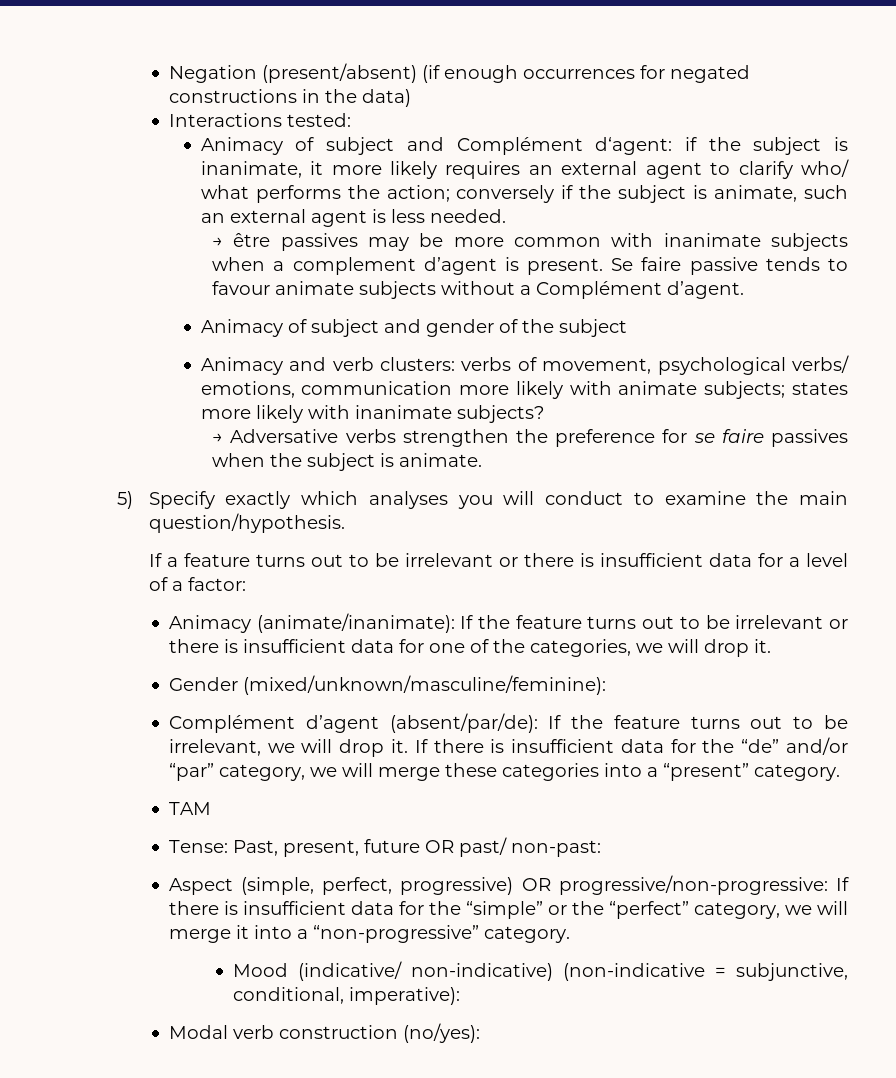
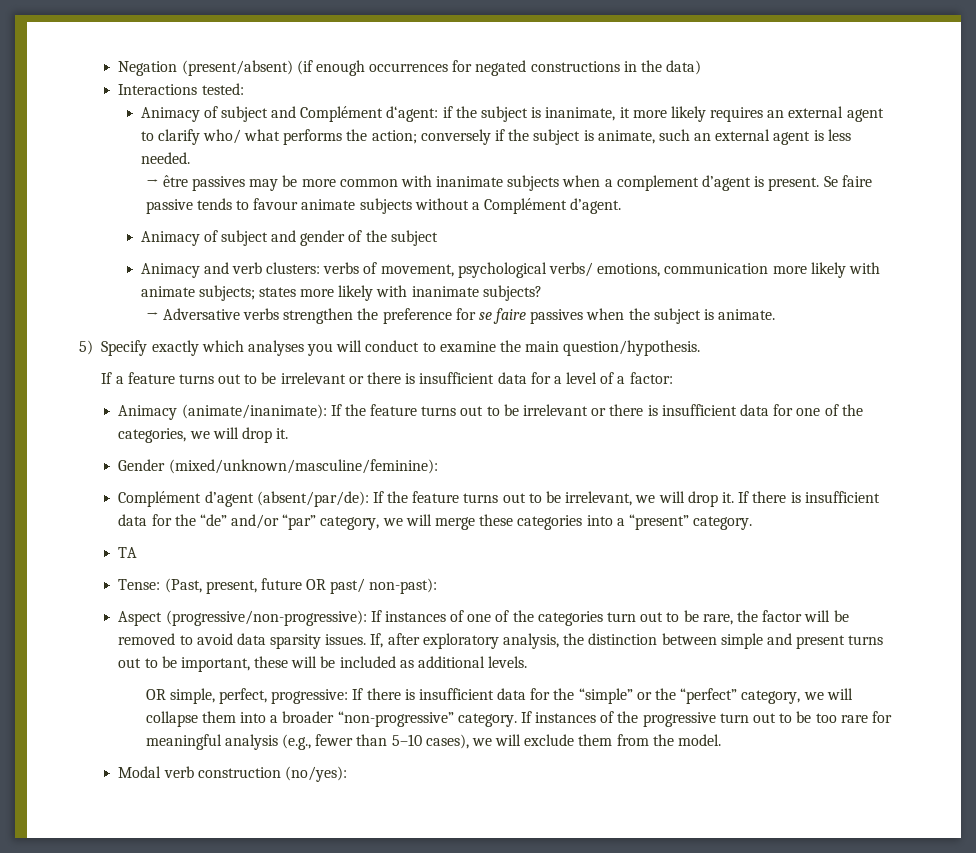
[168,802,211,815] TAM -> [118,547,138,558] TA
[232,840,278,856] Past, -> [164,578,202,593] (Past,
[510,840,601,857] non-past: -> [369,578,438,594] non-past):
[241,875,828,895] (simple, perfect, progressive) OR progressive/non-progressive: -> [165,610,849,626] [118,633,884,649] [118,656,528,672] [145,688,349,704] (progressive/non-progressive): If instances of one of the categories turn out to be rare, the factor will be removed to avoid data sparsity issues. If, after exploratory analysis, the distinction between simple and present turns out to be important, these will be included as additional levels. // OR simple, perfect, progressive:
[168,925,308,943] merge it into a -> [145,711,335,727] collapse them into a broader
[232,961,848,981] [232,987,460,1005] // Mood (indicative/ non-indicative) (non-indicative = subjunctive, conditional, imperative): -> [520,711,892,727] [145,734,722,750] If instances of the progressive turn out to be too rare for meaningful analysis (e.g., fewer than 5–10 cases), we will exclude them from the model.

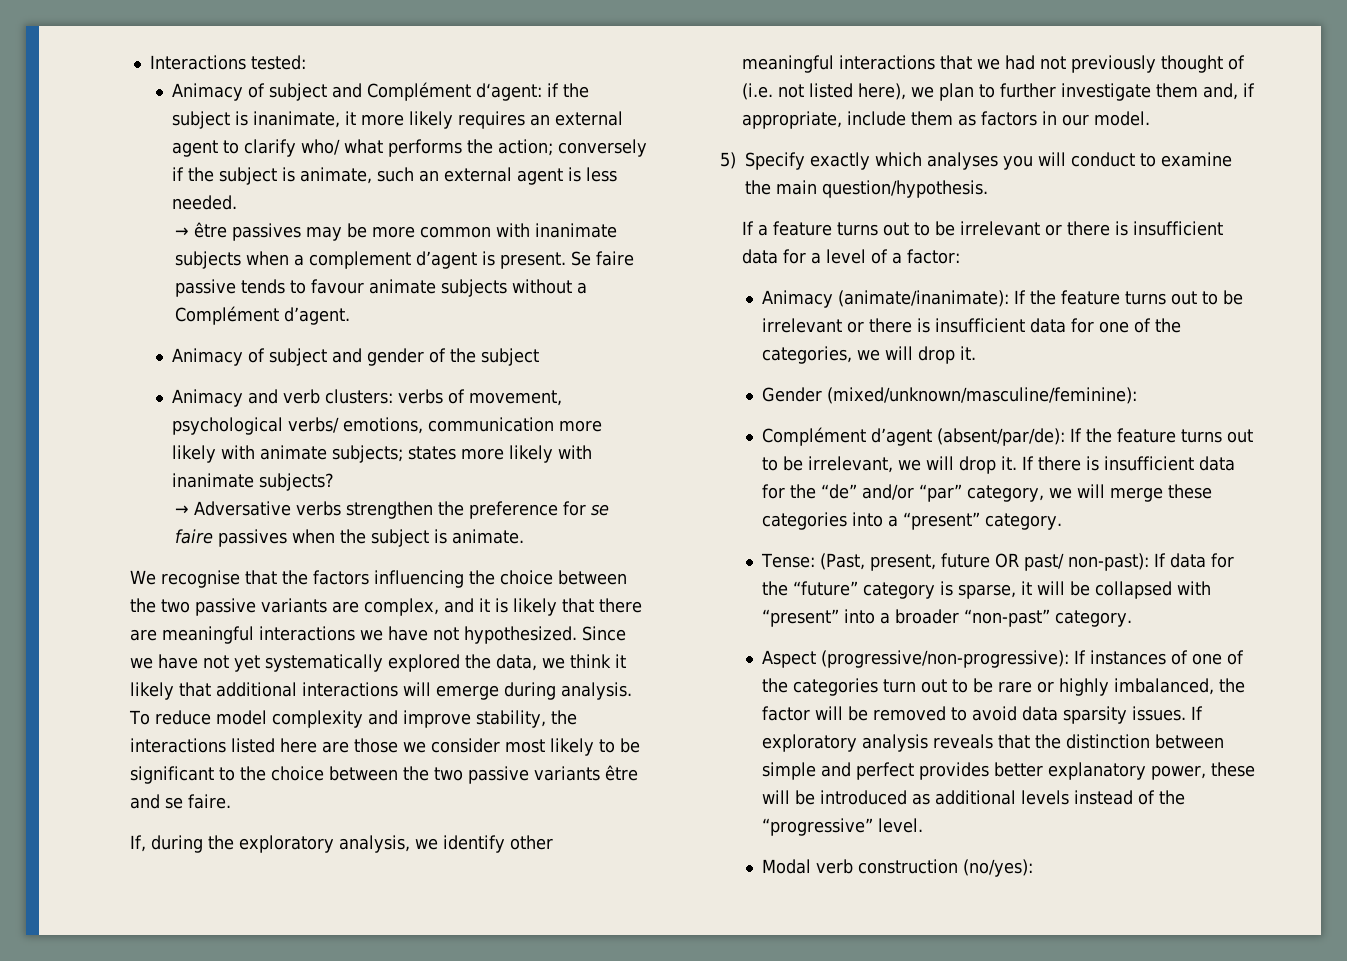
[118,60,702,76] Negation (present/absent) (if enough occurrences for negated constructions in the data) // -> (149, 62) none
(776, 314) none -> [130,570,628,588] [130,598,643,616] [130,626,627,644] [130,654,627,672] [130,682,633,700] [129,710,578,728] [130,738,641,756] [130,765,639,784] [130,794,232,809] [130,835,554,853] [742,55,1246,73] [742,83,1256,101] [742,111,1151,129] // We recognise that the factors influencing the choice between the two passive variants are complex, and it is likely that there are meaningful interactions we have not hypothesized. Since we have not yet systematically explored the data, we think it likely that additional interactions will emerge during analysis. To reduce model complexity and improve stability, the interactions listed here are those we consider most likely to be significant to the choice between the two passive variants être and se faire. // If, during the exploratory analysis, we identify other meaningful interactions that we had not previously thought of (i.e. not listed here), we plan to further investigate them and, if appropriate, include them as factors in our model.
[118,547,138,558] // TA -> (1062, 521) none
(438, 586) none -> [1153,553,1234,568] [761,581,1211,599] [761,609,1132,627] If data for the “future” category is sparse, it will be collapsed with “present” into a broader “non-past” category.
[702,614,733,625] rare, -> [997,678,1214,696] rare or highly imbalanced,
[370,633,560,649] If, after exploratory analysis, -> [1190,706,1203,720] [761,734,1030,752] If exploratory analysis reveals that
[796,635,884,649] [118,656,250,672] present turns out to be important, -> [855,762,1206,780] perfect provides better explanatory power,
[339,656,396,668] included -> [819,790,907,805] introduced
[488,656,528,668] [145,688,853,704] [145,711,892,727] [145,734,722,750] levels. // OR simple, perfect, progressive: If there is insufficient data for the “simple” or the “perfect” category, we will collapse them into a broader “non-progressive” category. If instances of the progressive turn out to be too rare for meaningful analysis (e.g., fewer than 5–10 cases), we will exclude them from the model. -> [1020,790,1185,805] [761,818,923,836] levels instead of the “progressive” level.

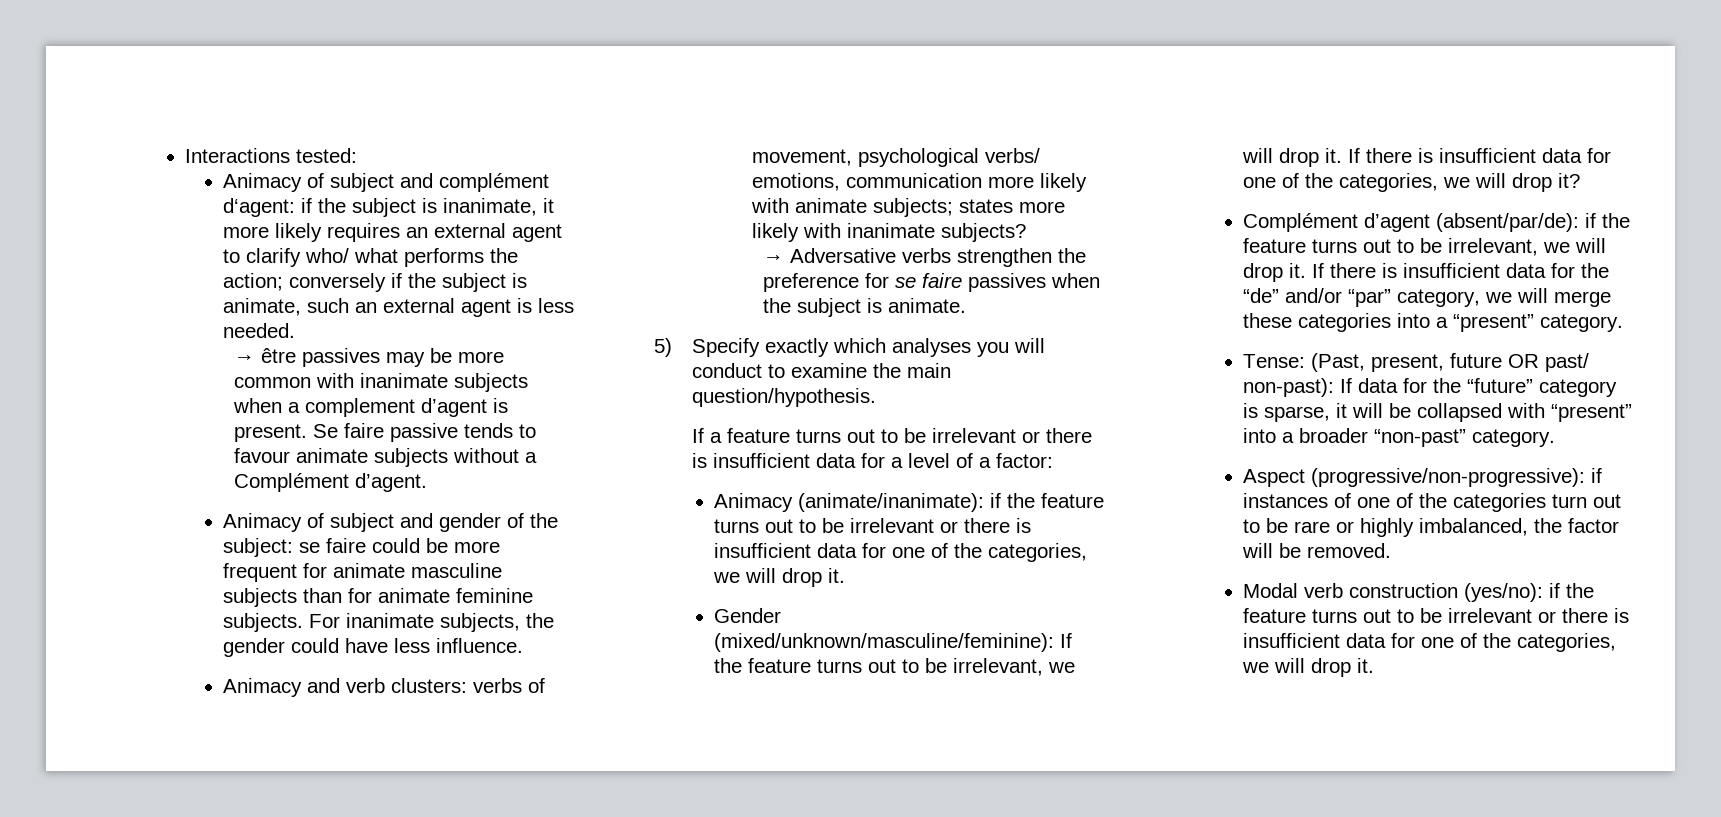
[367,82,472,101] Complément -> [439,173,550,192] complément
[481,348,540,366] subject -> [223,538,501,557] [223,563,503,582] [223,588,534,607] [223,613,555,632] [223,638,524,657] subject: se faire could be more frequent for animate masculine subjects than for animate feminine subjects. For inanimate subjects, the gender could have less influence.
[130,570,628,588] [130,598,643,616] [130,626,627,644] [130,654,627,672] [130,682,633,700] [129,710,578,728] [130,738,641,756] [130,765,639,784] [130,794,232,809] [130,835,554,853] [742,55,1246,73] [742,83,1256,101] [742,111,1151,129] // We recognise that the factors influencing the choice between the two passive variants are complex, and it is likely that there are meaningful interactions we have not hypothesized. Since we have not yet systematically explored the data, we think it likely that additional interactions will emerge during analysis. To reduce model complexity and improve stability, the interactions listed here are those we consider most likely to be significant to the choice between the two passive variants être and se faire. // If, during the exploratory analysis, we identify other meaningful interactions that we had not previously thought of (i.e. not listed here), we plan to further investigate them and, if appropriate, include them as factors in our model. -> (966, 305) none
[1013,290,1026,304] If -> [990,493,1002,508] if
(1137, 395) none -> [1060,633,1073,648] [714,658,1076,676] [1242,148,1612,167] [1243,173,1581,192] If the feature turns out to be irrelevant, we will drop it. If there is insufficient data for one of the categories, we will drop it?
[1069,428,1082,442] If -> [1585,213,1597,228] if
[1073,650,1086,664] If -> [1591,468,1603,483] if
[872,706,1203,724] [761,734,1224,752] [761,762,1255,780] [761,790,1185,805] [761,818,923,836] [761,859,1033,877] removed to avoid data sparsity issues. If exploratory analysis reveals that the distinction between simple and perfect provides better explanatory power, these will be introduced as additional levels instead of the “progressive” level. // Modal verb construction (no/yes): -> [1307,543,1392,558] [1243,583,1595,602] [1243,608,1630,623] [1243,633,1617,652] [1242,658,1375,677] removed. // Modal verb construction (yes/no): if the feature turns out to be irrelevant or there is insufficient data for one of the categories, we will drop it.

